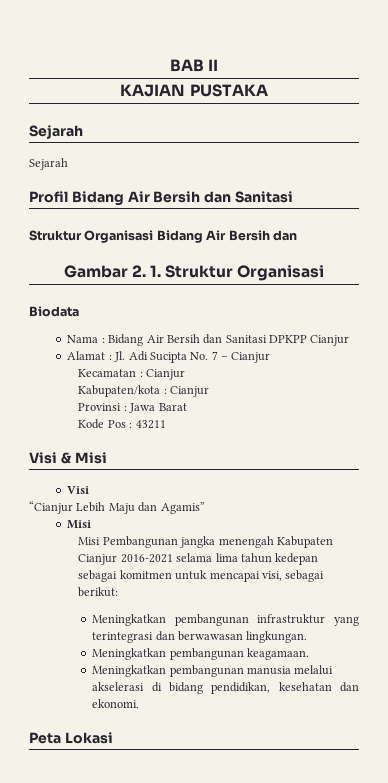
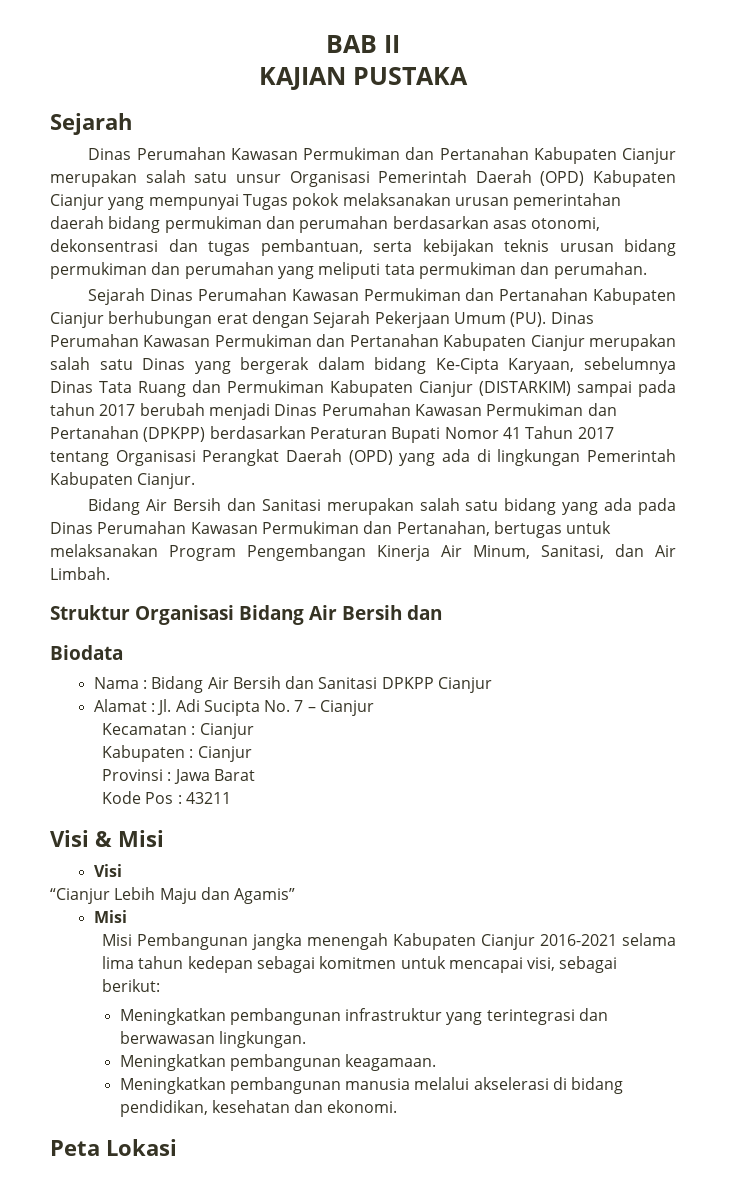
[29,158,68,170] [29,191,293,206] Sejarah // Profil Bidang Air Bersih dan Sanitasi -> [88,147,676,164] [50,170,676,187] [50,193,622,210] [50,216,601,233] [50,239,676,256] [50,262,647,279] [88,288,676,305] [50,311,594,328] [50,334,677,351] [50,357,676,374] [50,380,676,397] [50,403,617,420] [50,426,614,443] [50,449,677,466] [50,472,196,489] [88,498,676,515] [50,521,612,538] [50,544,676,561] [50,567,110,580] Dinas Perumahan Kawasan Permukiman dan Pertanahan Kabupaten Cianjur merupakan salah satu unsur Organisasi Pemerintah Daerah (OPD) Kabupaten Cianjur yang mempunyai Tugas pokok melaksanakan urusan pemerintahan daerah bidang permukiman dan perumahan berdasarkan asas otonomi, dekonsentrasi dan tugas pembantuan, serta kebijakan teknis urusan bidang permukiman dan perumahan yang meliputi tata permukiman dan perumahan. // Sejarah Dinas Perumahan Kawasan Permukiman dan Pertanahan Kabupaten Cianjur berhubungan erat dengan Sejarah Pekerjaan Umum (PU). Dinas Perumahan Kawasan Permukiman dan Pertanahan Kabupaten Cianjur merupakan salah satu Dinas yang bergerak dalam bidang Ke-Cipta Karyaan, sebelumnya Dinas Tata Ruang dan Permukiman Kabupaten Cianjur (DISTARKIM) sampai pada tahun 2017 berubah menjadi Dinas Perumahan Kawasan Permukiman dan Pertanahan (DPKPP) berdasarkan Peraturan Bupati Nomor 41 Tahun 2017 tentang Organisasi Perangkat Daerah (OPD) yang ada di lingkungan Pemerintah Kabupaten Cianjur. // Bidang Air Bersih dan Sanitasi merupakan salah satu bidang yang ada pada Dinas Perumahan Kawasan Permukiman dan Pertanahan, bertugas untuk melaksanakan Program Pengembangan Kinerja Air Minum, Sanitasi, dan Air Limbah.
[63,265,325,281] // Gambar 2. 1. Struktur Organisasi -> (442, 612) none
[78,385,161,397] Kabupaten/kota -> [101,745,185,762] Kabupaten

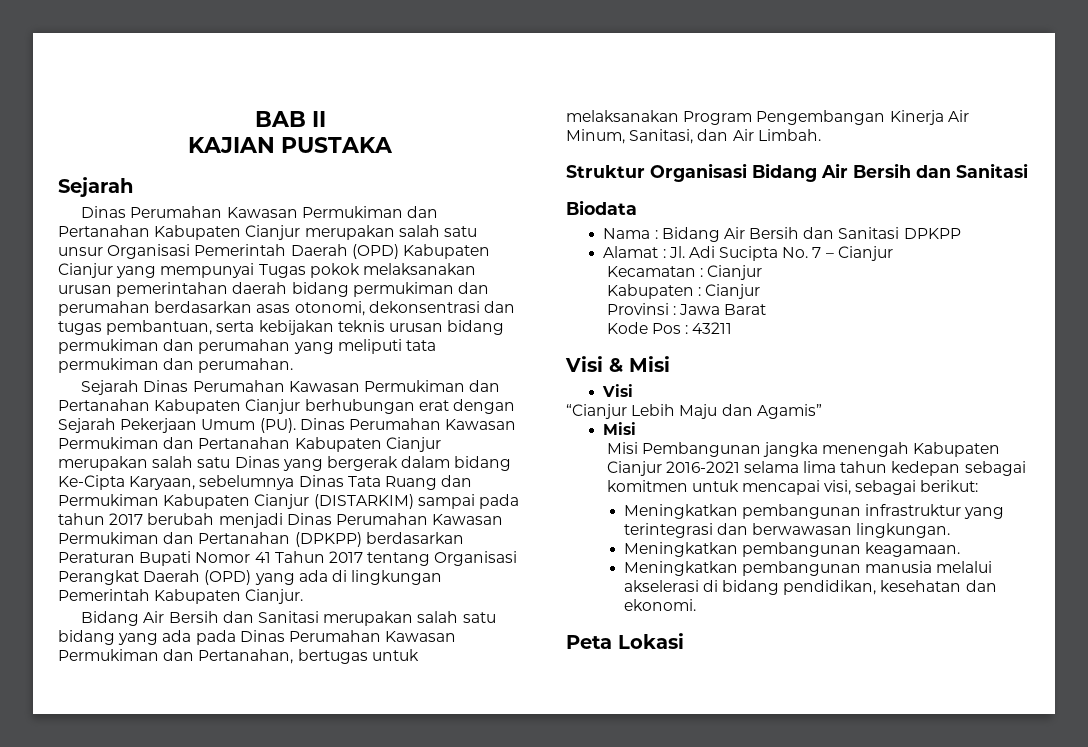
(442, 612) none -> [956,163,1028,178] Sanitasi
[438,677,493,693] Cianjur -> (961, 233) none

